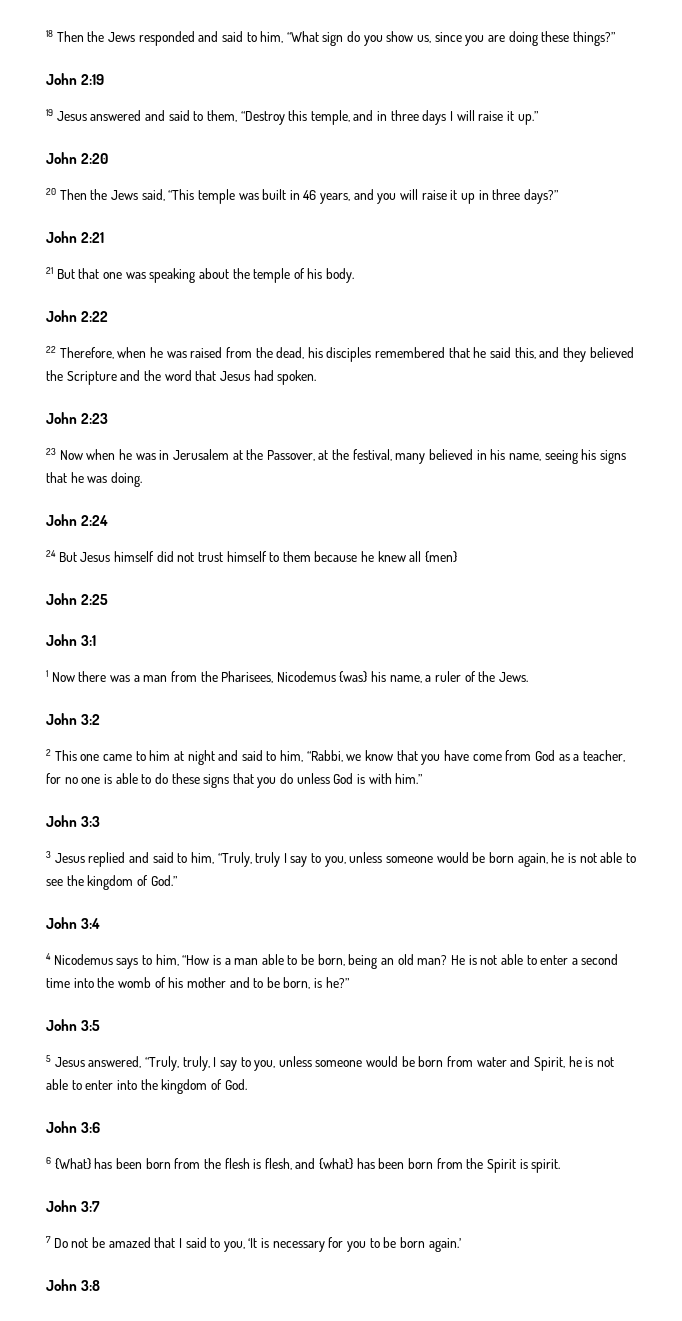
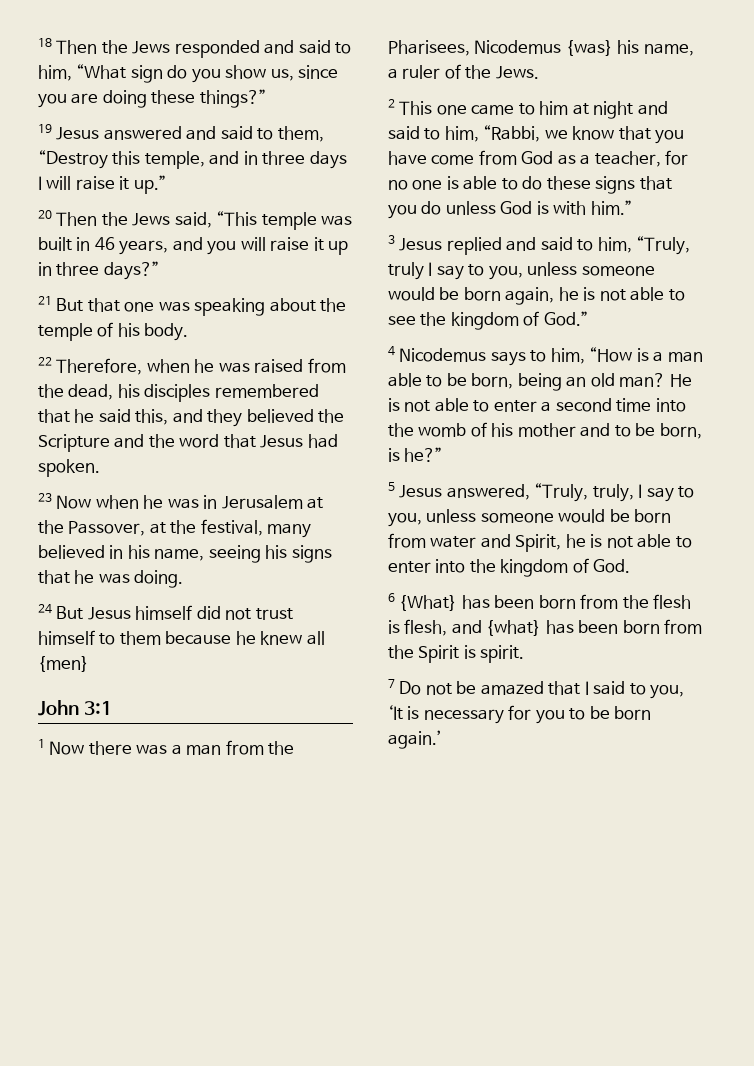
[46,73,105,85] // John 2:19 -> (267, 98) none
[46,152,109,164] // John 2:20 -> (167, 184) none
[46,231,105,243] // John 2:21 -> (160, 270) none
[46,310,109,322] // John 2:22 -> (189, 332) none
[46,412,109,424] // John 2:23 -> (100, 468) none
[46,514,109,526] // John 2:24 -> (184, 579) none
[46,593,109,605] // John 2:25 -> (89, 664) none
[46,713,101,725] // John 3:2 -> (539, 72) none
[46,815,101,827] // John 3:3 -> (633, 207) none
[46,917,101,929] // John 3:4 -> (589, 318) none
[46,1019,101,1031] // John 3:5 -> (444, 454) none
[46,1121,101,1133] // John 3:6 -> (631, 566) none
[46,1200,101,1212] // John 3:7 -> (525, 654) none
[46,1279,101,1291] // John 3:8 -> (442, 739) none

